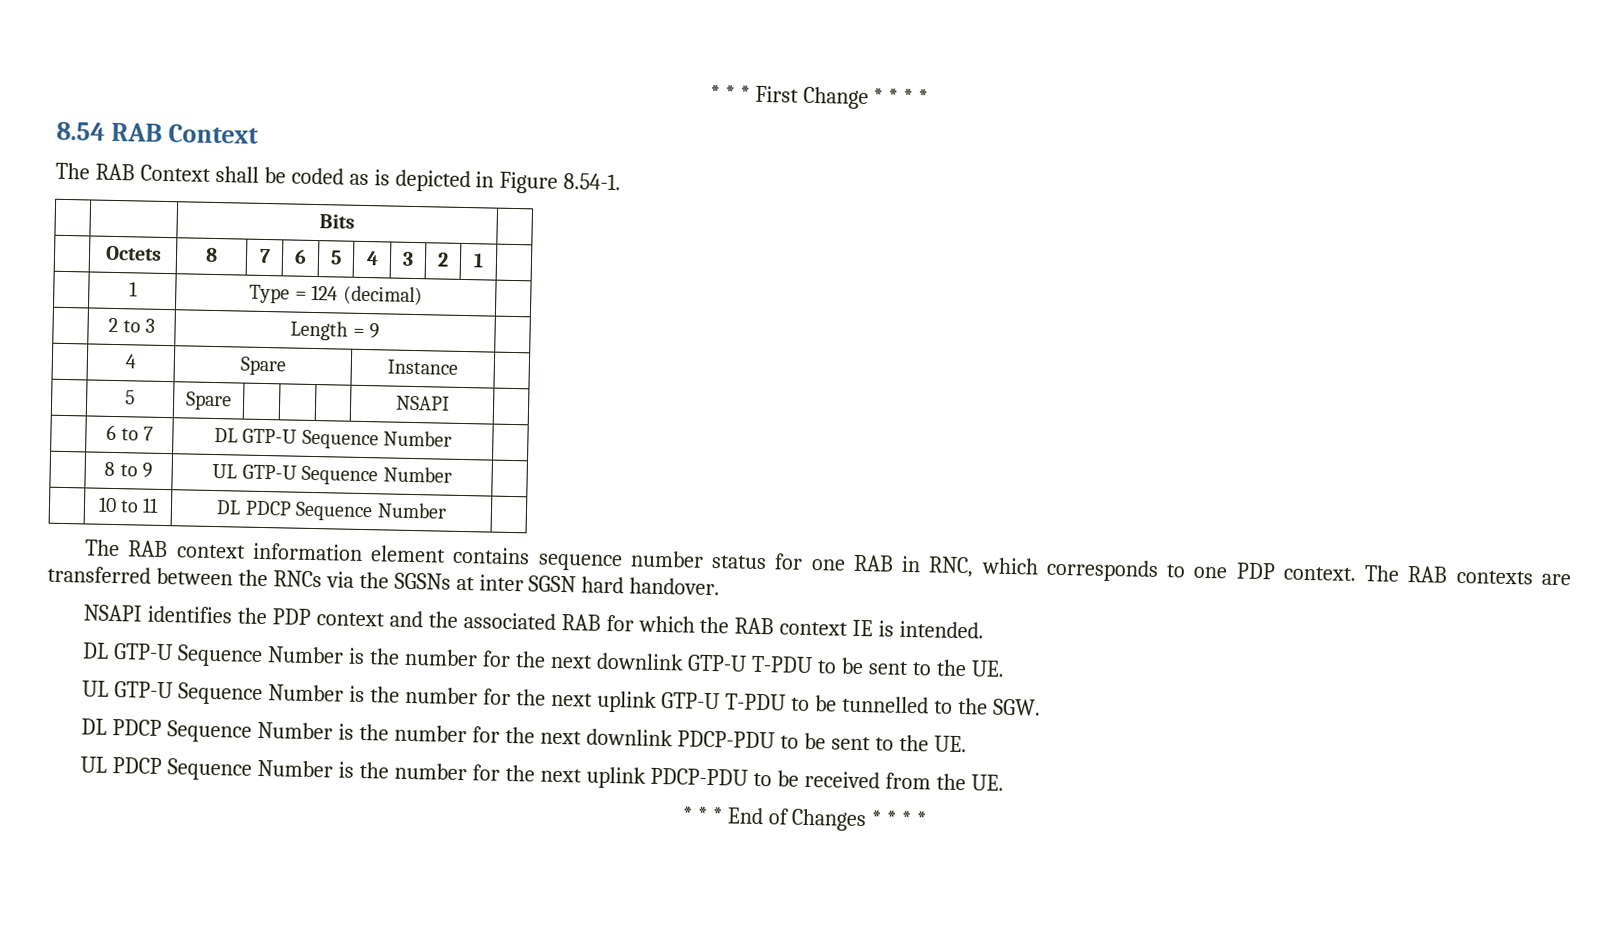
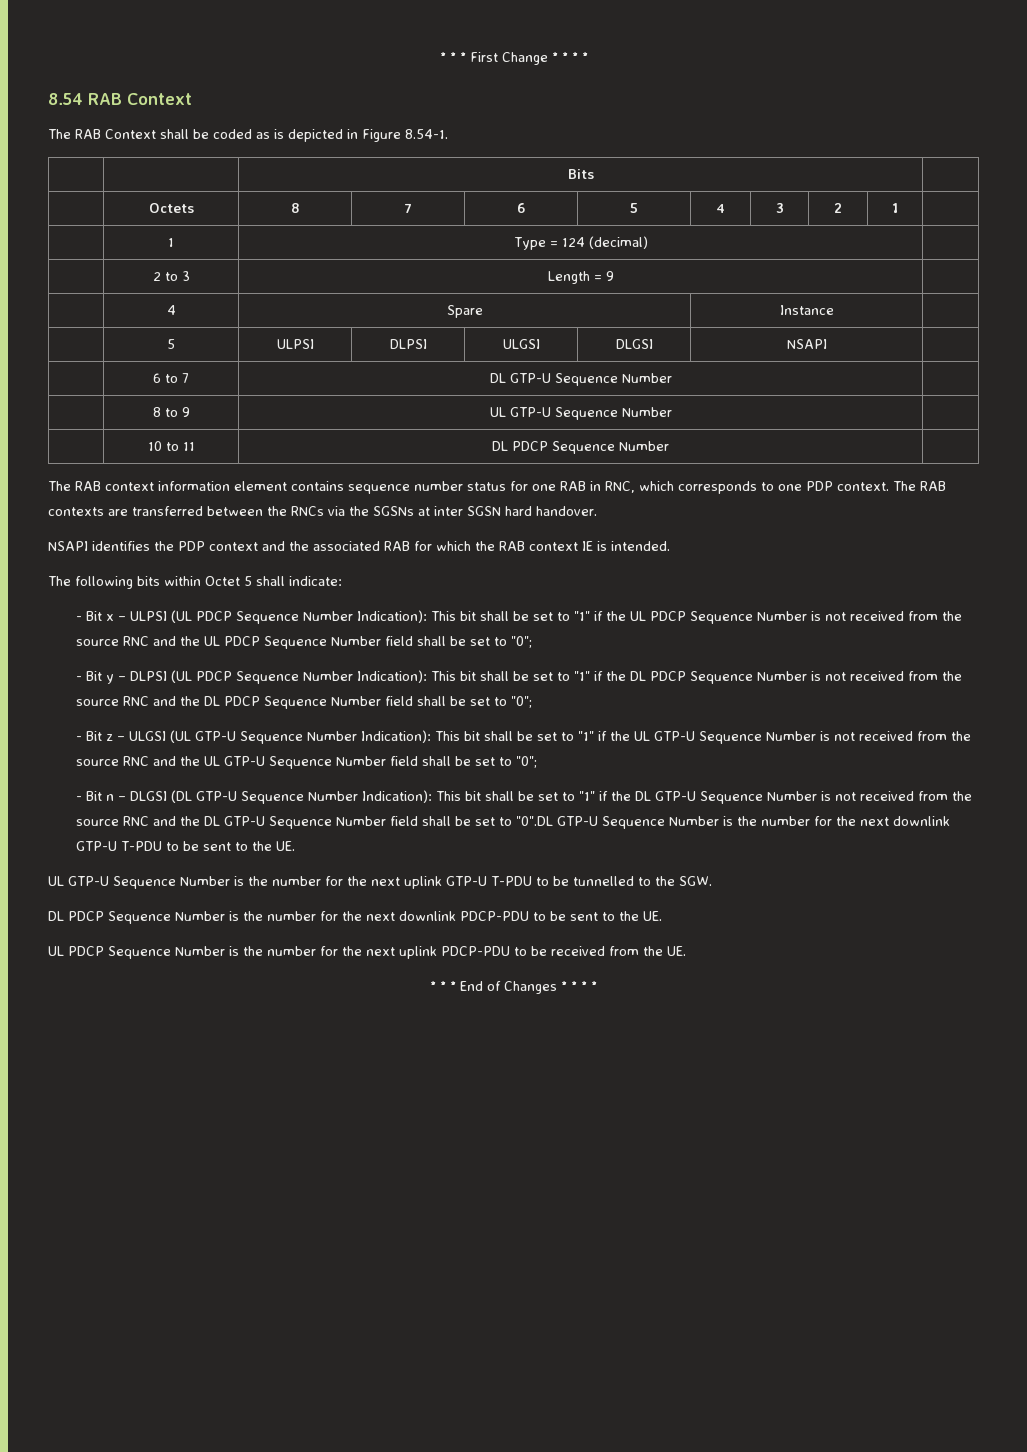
[185,391,232,411] Spare | | | -> [276,339,314,349] [389,339,427,349] [502,339,540,349] [615,339,653,349] ULPSI | DLPSI | ULGSI | DLGSI
[82,642,110,659] DL -> [48,576,342,589] [75,610,962,624] [75,636,532,649] [75,670,962,684] [75,696,532,709] [75,730,971,744] [75,756,537,769] [75,790,972,804] [75,816,553,829] The following bits within Octet 5 shall indicate: // - Bit x – ULPSI (UL PDCP Sequence Number Indication): This bit shall be set to "1" if the UL PDCP Sequence Number is not received from the source RNC and the UL PDCP Sequence Number field shall be set to "0"; // - Bit y – DLPSI (UL PDCP Sequence Number Indication): This bit shall be set to "1" if the DL PDCP Sequence Number is not received from the source RNC and the DL PDCP Sequence Number field shall be set to "0"; // - Bit z – ULGSI (UL GTP-U Sequence Number Indication): This bit shall be set to "1" if the UL GTP-U Sequence Number is not received from the source RNC and the UL GTP-U Sequence Number field shall be set to "0"; // - Bit n – DLGSI (DL GTP-U Sequence Number Indication): This bit shall be set to "1" if the DL GTP-U Sequence Number is not received from the source RNC and the DL GTP-U Sequence Number field shall be set to "0".DL

